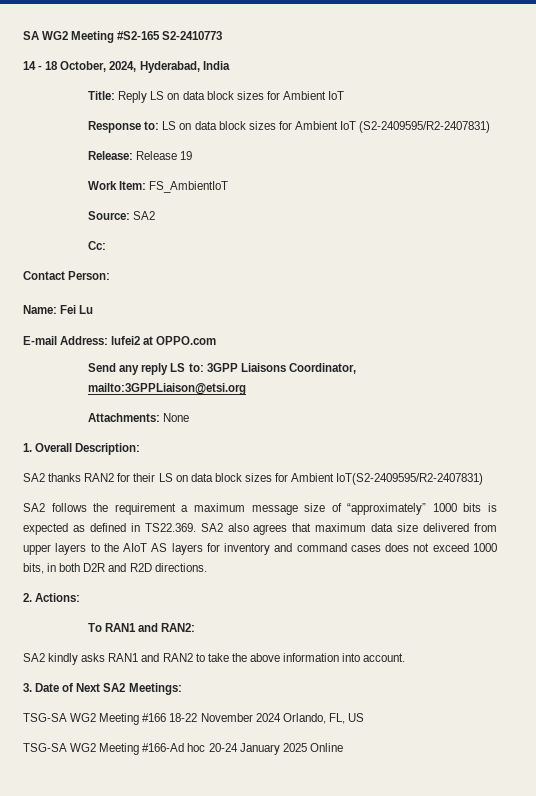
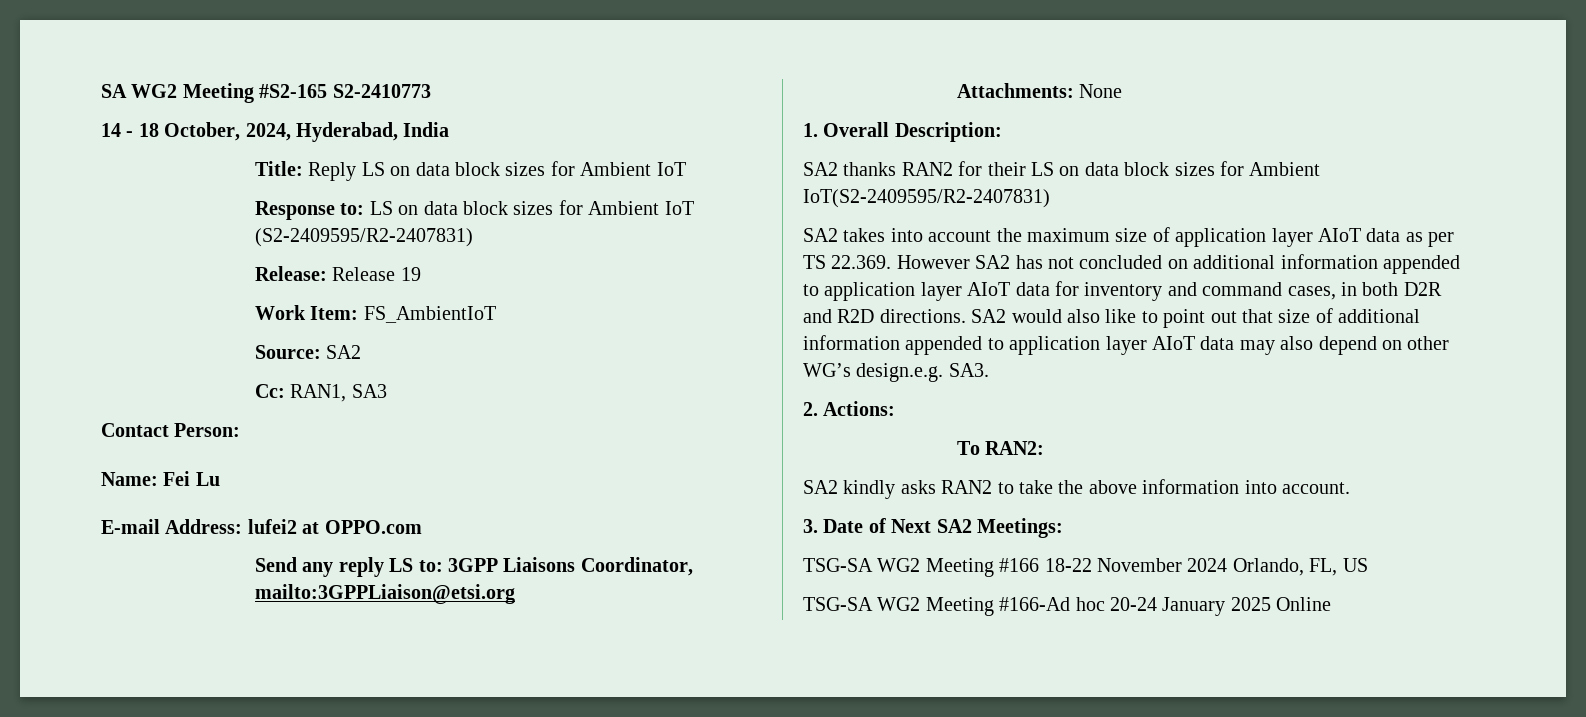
(107, 245) none -> [290,384,387,402] RAN1, SA3
[51,503,497,515] [23,523,497,535] [23,543,497,555] [23,563,44,574] follows the requirement a maximum message size of “approximately” 1000 bits is expected as defined in TS22.369. SA2 also agrees that maximum data size delivered from upper layers to the AIoT AS layers for inventory and command cases does not exceed 1000 bits, -> [843,227,1455,247] [803,254,1460,274] [803,281,1336,301] takes into account the maximum size of application layer AIoT data as per TS 22.369. However SA2 has not concluded on additional information appended to application layer AIoT data for inventory and command cases,
(207, 567) none -> [971,308,1421,328] [803,335,1450,355] [803,363,989,382] SA2 would also like to point out that size of additional information appended to application layer AIoT data may also depend on other WG’s design.e.g. SA3.
[105,623,159,632] RAN1 and -> (980, 448) none
[108,653,160,662] RAN1 and -> (936, 487) none

